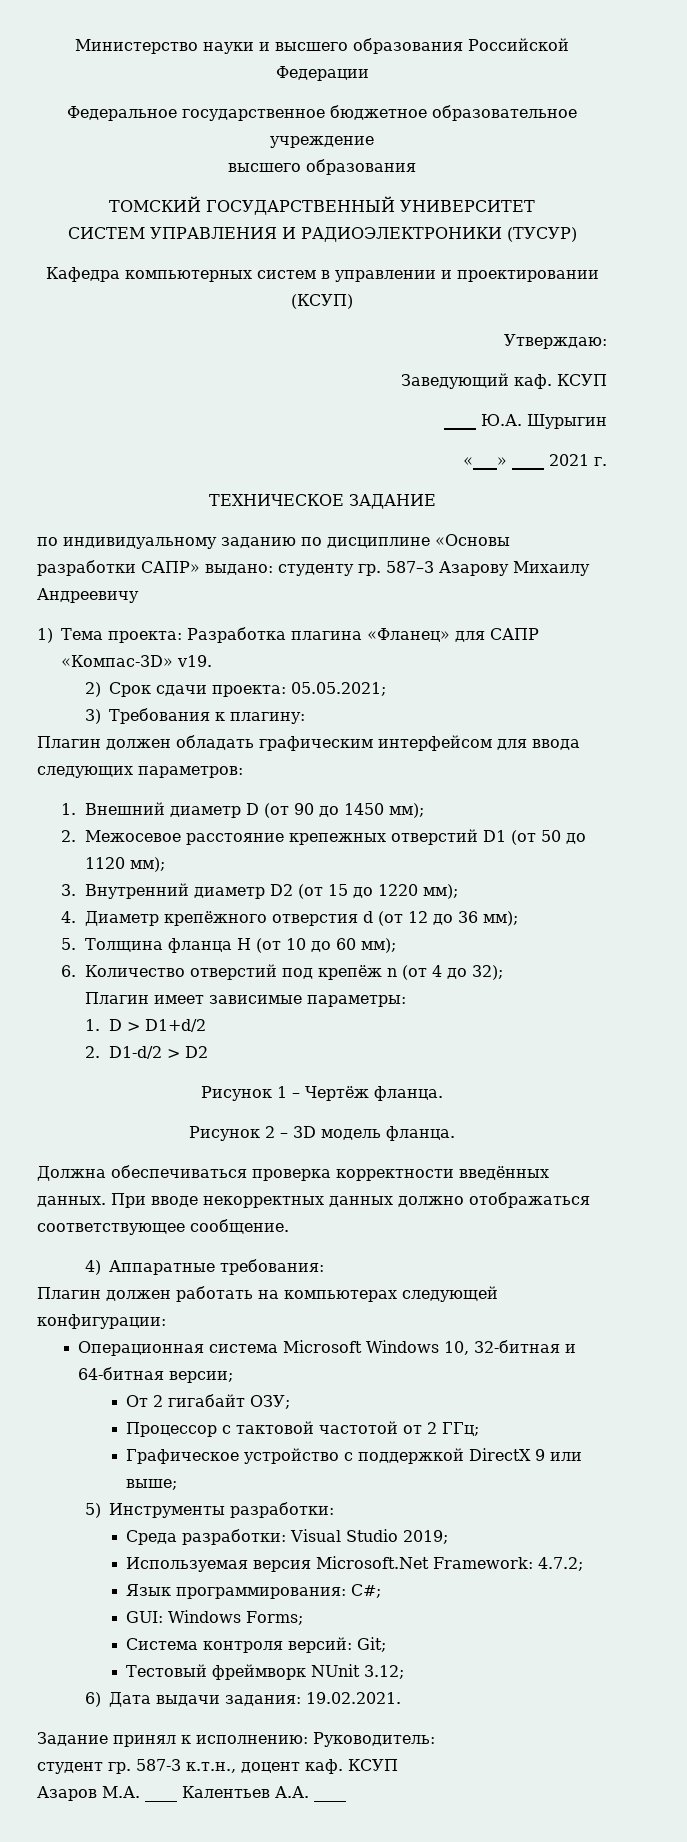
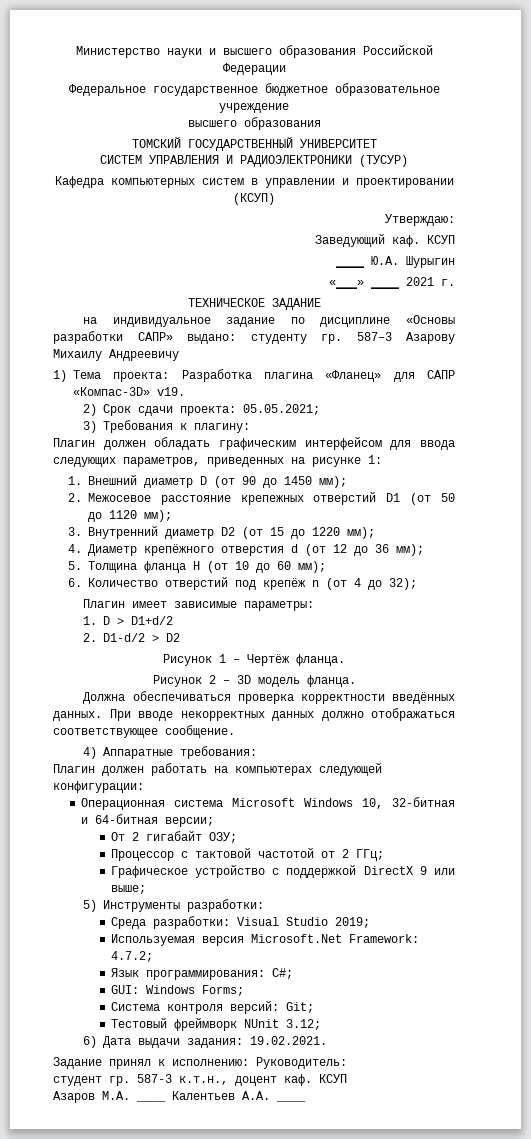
[37,537,296,549] по индивидуальному заданию -> [83,317,276,327] на индивидуальное задание
[138,766,243,778] параметров: -> [123,455,382,467] параметров, приведенных на рисунке 1:

